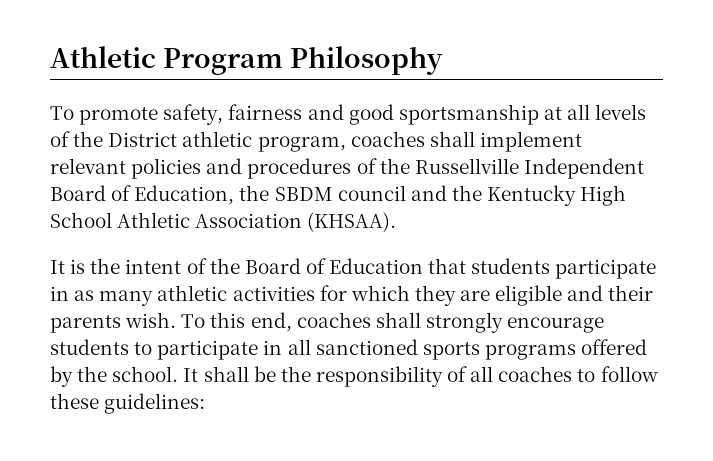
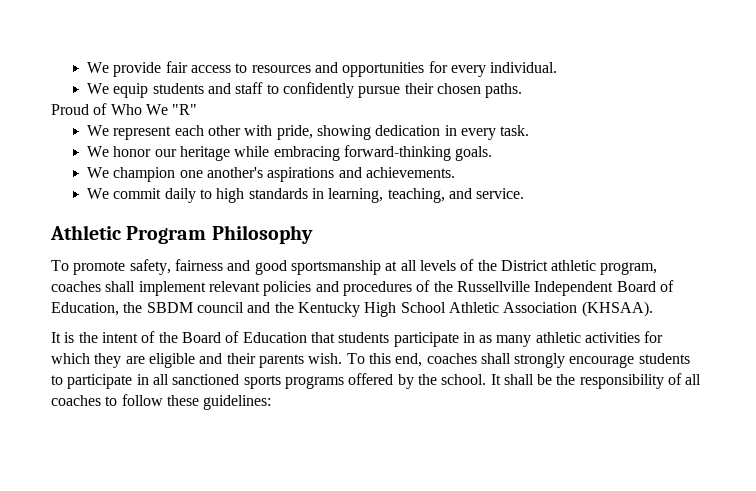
(50, 57) none -> [87,61,558,77] [87,82,523,98] [51,103,198,115] [87,125,530,140] [87,145,493,161] [87,167,456,182] [87,188,525,203] We provide fair access to resources and opportunities for every individual. // We equip students and staff to confidently pursue their chosen paths. // Proud of Who We "R" // We represent each other with pride, showing dedication in every task. // We honor our heritage while embracing forward-thinking goals. // We champion one another's aspirations and achievements. // We commit daily to high standards in learning, teaching, and service. //

